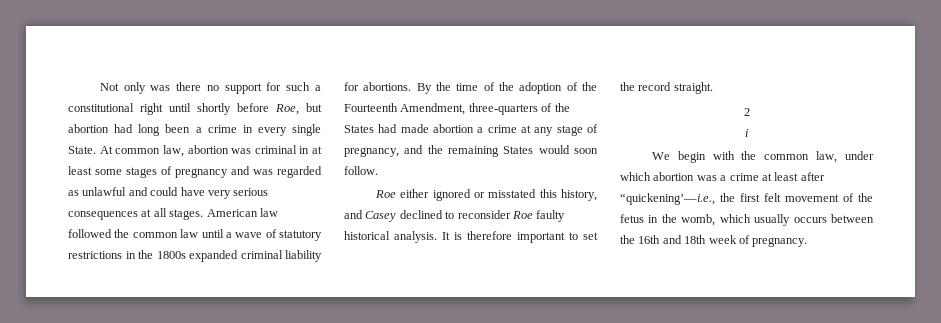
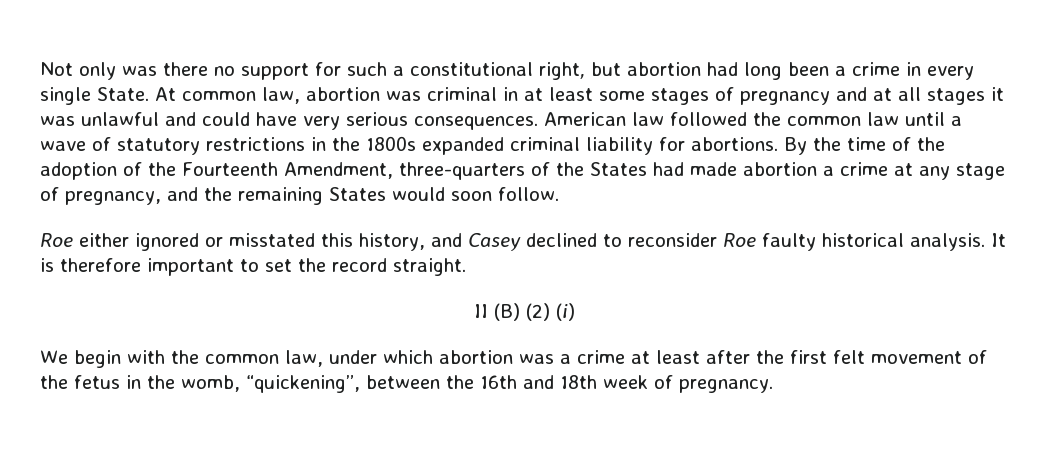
[140,103,299,115] right until shortly before Roe, -> [539,62,585,80] right,
[253,166,322,178] [68,190,79,196] was regarded as -> [873,87,1004,105] [40,116,75,126] at all stages it was
[68,208,204,220] consequences at all stages. -> [414,116,538,130] consequences.
[743,108,750,116] [745,129,749,137] 2 // i -> [473,303,575,321] II (B) (2) (i)
[620,193,715,205] “quickening’—i.e., -> (750, 357) none
[719,214,827,226] which usually occurs -> [246,375,360,393] “quickening”,

